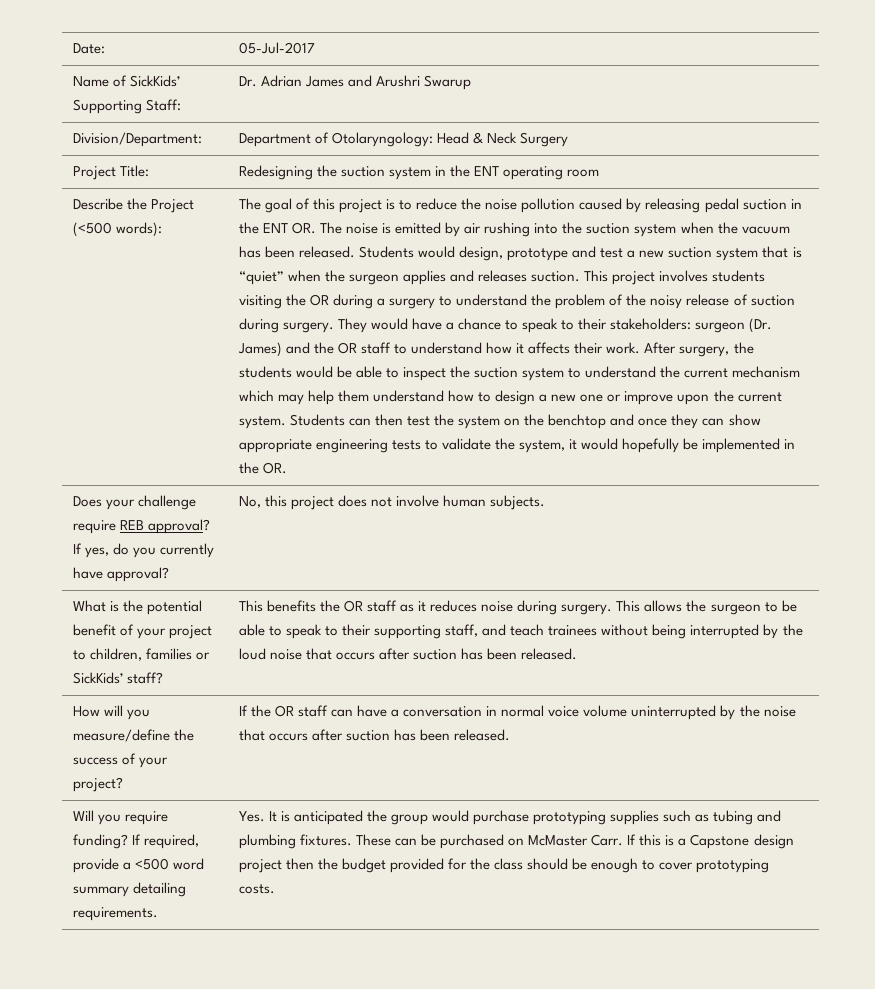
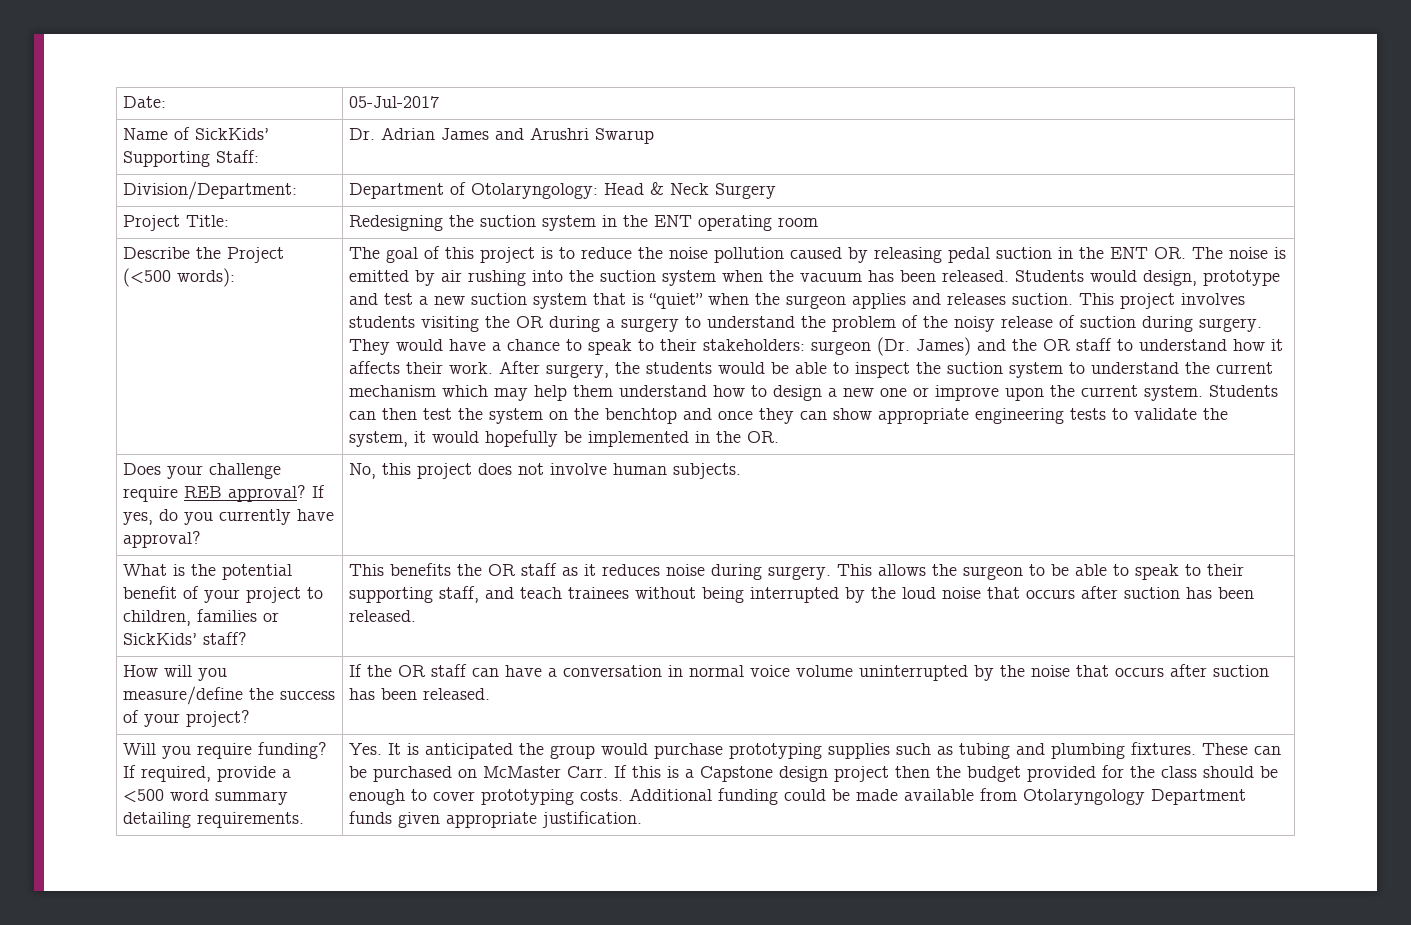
(275, 889) none -> [629,788,1247,805] [349,811,643,828] Additional funding could be made available from Otolaryngology Department funds given appropriate justification.

